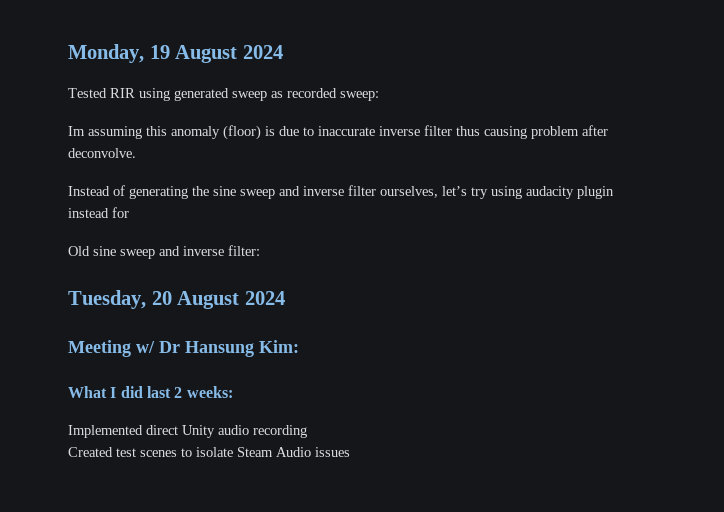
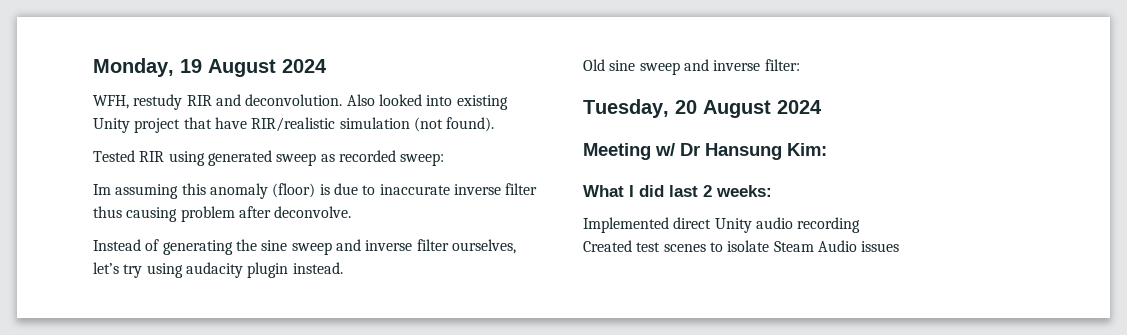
(283, 52) none -> [93,94,508,110] [93,117,495,133] // WFH, restudy RIR and deconvolution. Also looked into existing Unity project that have RIR/realistic simulation (not found).
[68,207,129,218] instead for -> [292,262,343,274] instead.

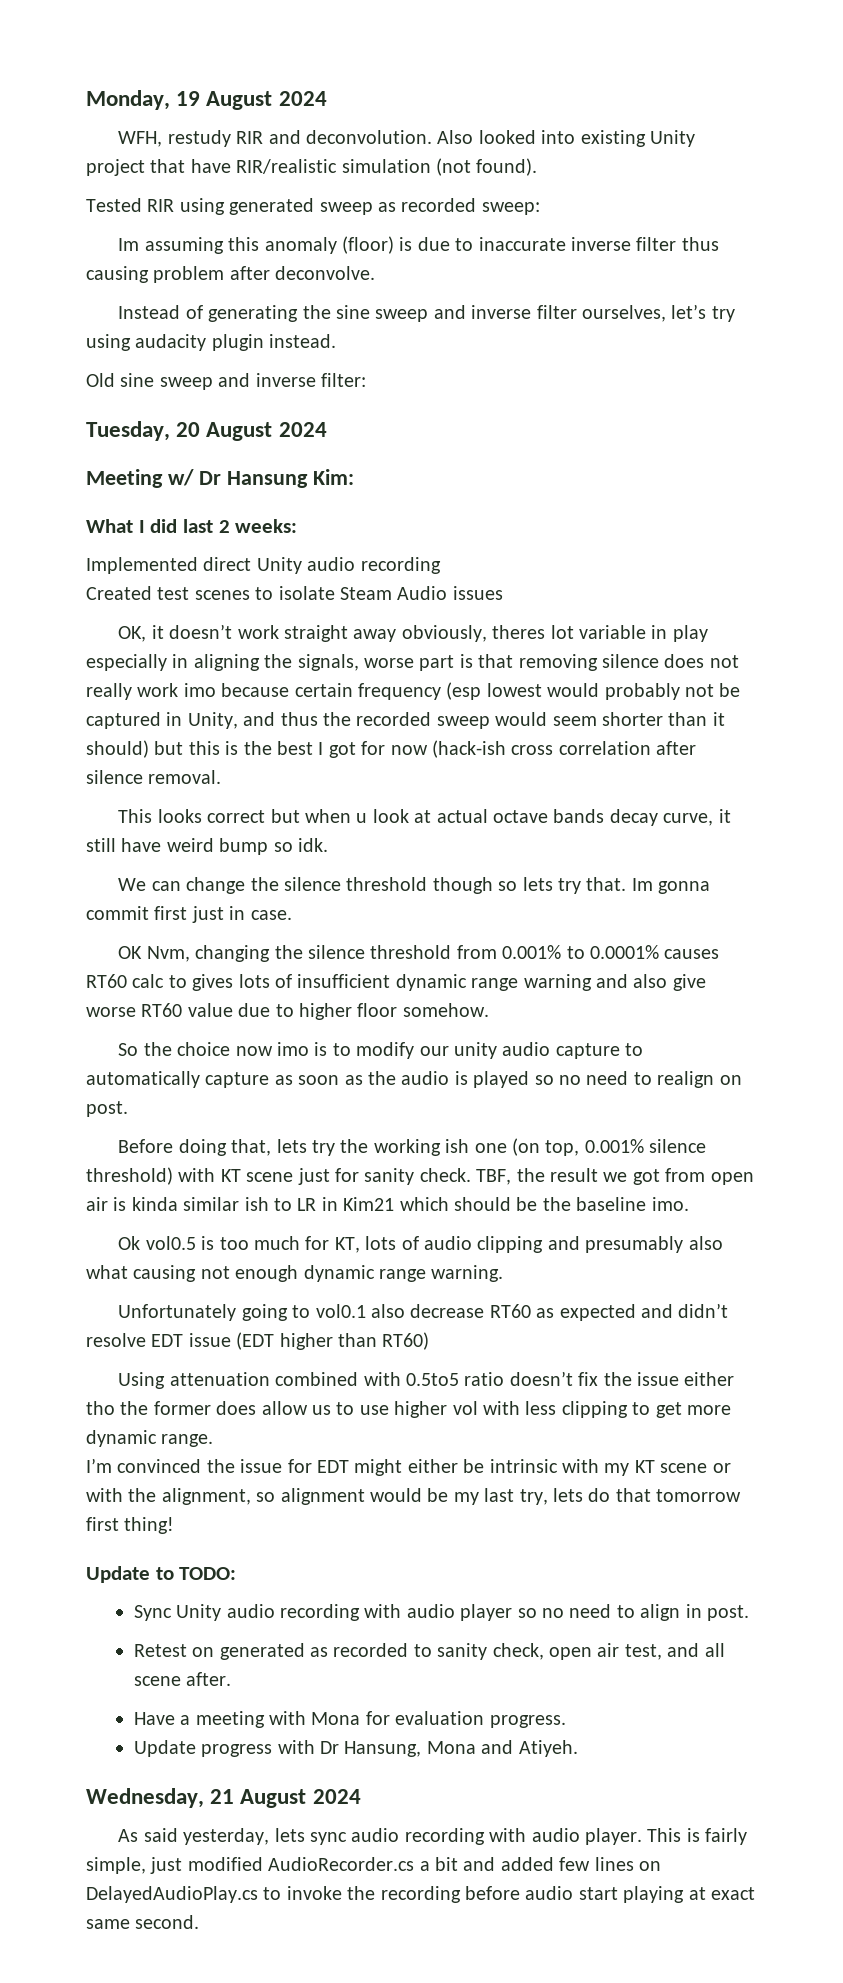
(900, 246) none -> [118,624,708,642] [86,654,739,671] [86,682,741,700] [86,712,725,729] [86,740,697,758] [86,770,222,784] [118,809,731,826] [86,838,328,855] [118,877,711,894] [86,906,292,923] [118,945,720,962] [86,974,706,991] [86,1003,489,1020] [118,1042,644,1059] [86,1071,742,1088] [86,1101,128,1117] [118,1138,707,1156] [86,1167,754,1185] [86,1197,689,1211] [118,1236,723,1253] [86,1265,504,1282] [118,1303,729,1321] [86,1332,430,1350] [118,1371,735,1389] [86,1401,731,1418] [86,1430,214,1447] [86,1458,731,1476] [86,1488,742,1505] [86,1517,175,1534] [86,1566,237,1583] [133,1604,750,1621] [133,1643,725,1660] [133,1672,232,1686] [133,1711,566,1728] [133,1740,578,1757] [86,1788,361,1808] [118,1828,748,1845] [86,1857,661,1874] [86,1886,755,1903] [86,1915,200,1929] // OK, it doesn’t work straight away obviously, theres lot variable in play especially in aligning the signals, worse part is that removing silence does not really work imo because certain frequency (esp lowest would probably not be captured in Unity, and thus the recorded sweep would seem shorter than it should) but this is the best I got for now (hack-ish cross correlation after silence removal. // This looks correct but when u look at actual octave bands decay curve, it still have weird bump so idk. // We can change the silence threshold though so lets try that. Im gonna commit first just in case. // OK Nvm, changing the silence threshold from 0.001% to 0.0001% causes RT60 calc to gives lots of insufficient dynamic range warning and also give worse RT60 value due to higher floor somehow. // So the choice now imo is to modify our unity audio capture to automatically capture as soon as the audio is played so no need to realign on post. // Before doing that, lets try the working ish one (on top, 0.001% silence threshold) with KT scene just for sanity check. TBF, the result we got from open air is kinda similar ish to LR in Kim21 which should be the baseline imo. // Ok vol0.5 is too much for KT, lots of audio clipping and presumably also what causing not enough dynamic range warning. // Unfortunately going to vol0.1 also decrease RT60 as expected and didn’t resolve EDT issue (EDT higher than RT60) // Using attenuation combined with 0.5to5 ratio doesn’t fix the issue either tho the former does allow us to use higher vol with less clipping to get more dynamic range. // I’m convinced the issue for EDT might either be intrinsic with my KT scene or with the alignment, so alignment would be my last try, lets do that tomorrow first thing! // Update to TODO: // Sync Unity audio recording with audio player so no need to align in post. // Retest on generated as recorded to sanity check, open air test, and all scene after. // Have a meeting with Mona for evaluation progress. // Update progress with Dr Hansung, Mona and Atiyeh. // Wednesday, 21 August 2024 // As said yesterday, lets sync audio recording with audio player. This is fairly simple, just modified AudioRecorder.cs a bit and added few lines on DelayedAudioPlay.cs to invoke the recording before audio start playing at exact same second.

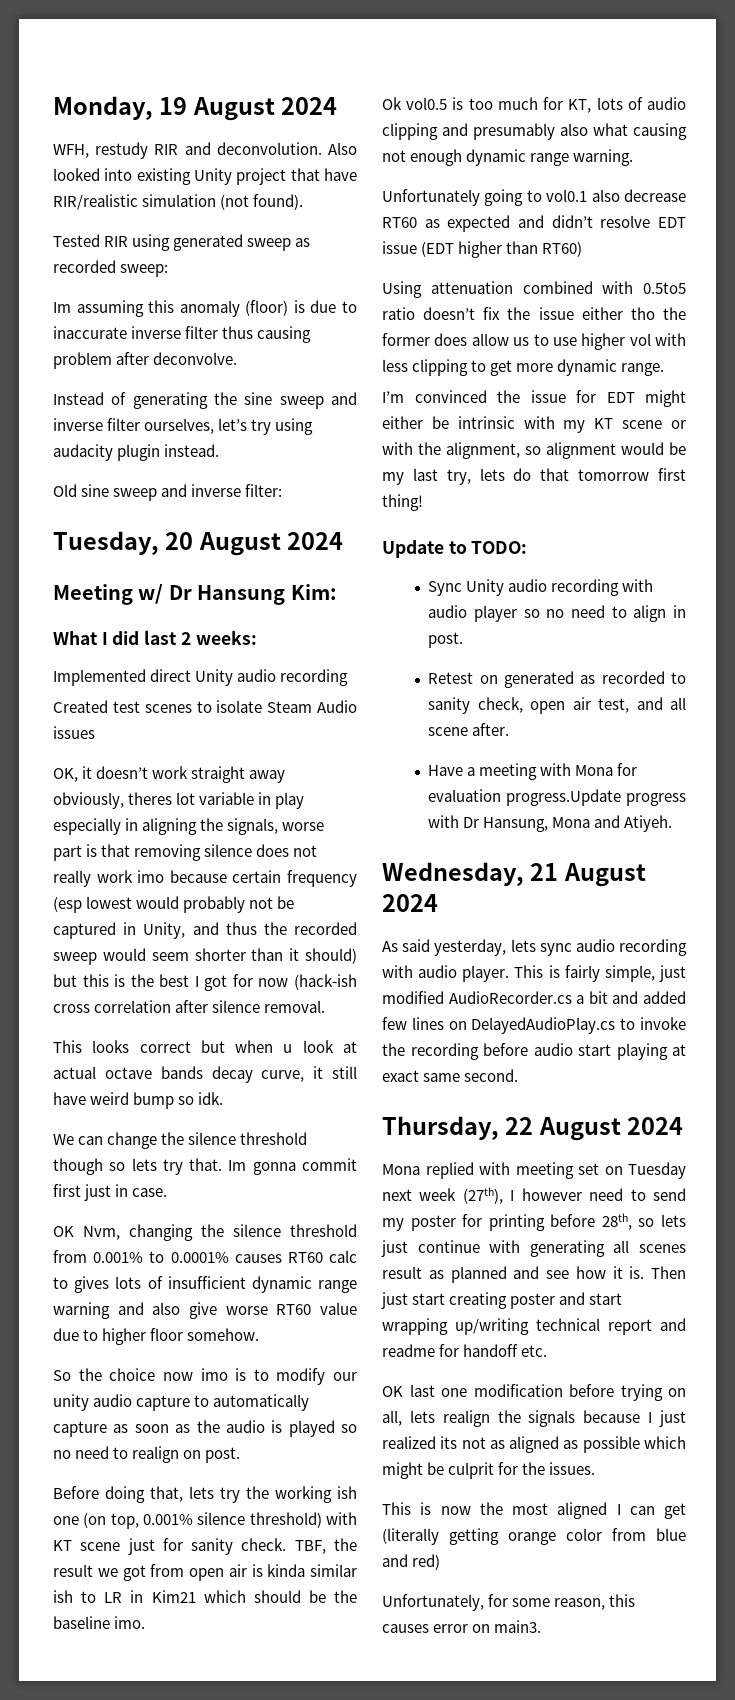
[489,1715,566,1728] [133,1740,196,1757] progress. // Update -> [506,789,622,806] progress.Update
(200, 1922) none -> [382,1116,684,1141] [382,1162,686,1179] [382,1187,687,1204] [382,1213,686,1231] [381,1240,686,1257] [382,1266,686,1283] [381,1292,623,1309] [382,1318,686,1335] [382,1344,548,1357] [382,1384,686,1401] [382,1410,686,1427] [382,1436,686,1453] [382,1462,596,1479] [382,1502,686,1519] [382,1528,686,1545] [382,1554,441,1570] [382,1594,636,1611] [382,1620,542,1633] // Thursday, 22 August 2024 // Mona replied with meeting set on Tuesday next week (27th), I however need to send my poster for printing before 28th, so lets just continue with generating all scenes result as planned and see how it is. Then just start creating poster and start wrapping up/writing technical report and readme for handoff etc. // OK last one modification before trying on all, lets realign the signals because I just realized its not as aligned as possible which might be culprit for the issues. // This is now the most aligned I can get (literally getting orange color from blue and red) // Unfortunately, for some reason, this causes error on main3.

